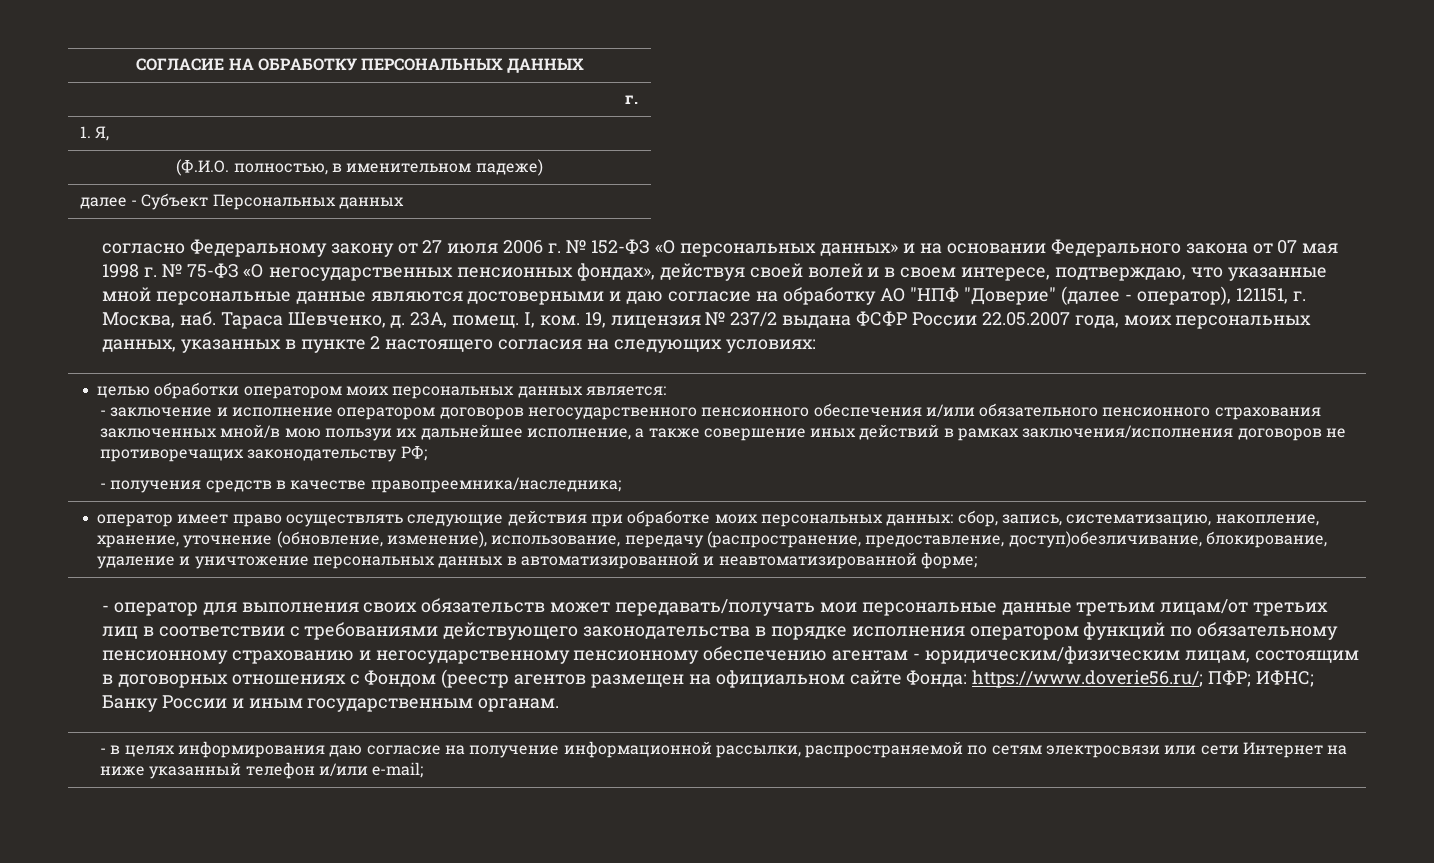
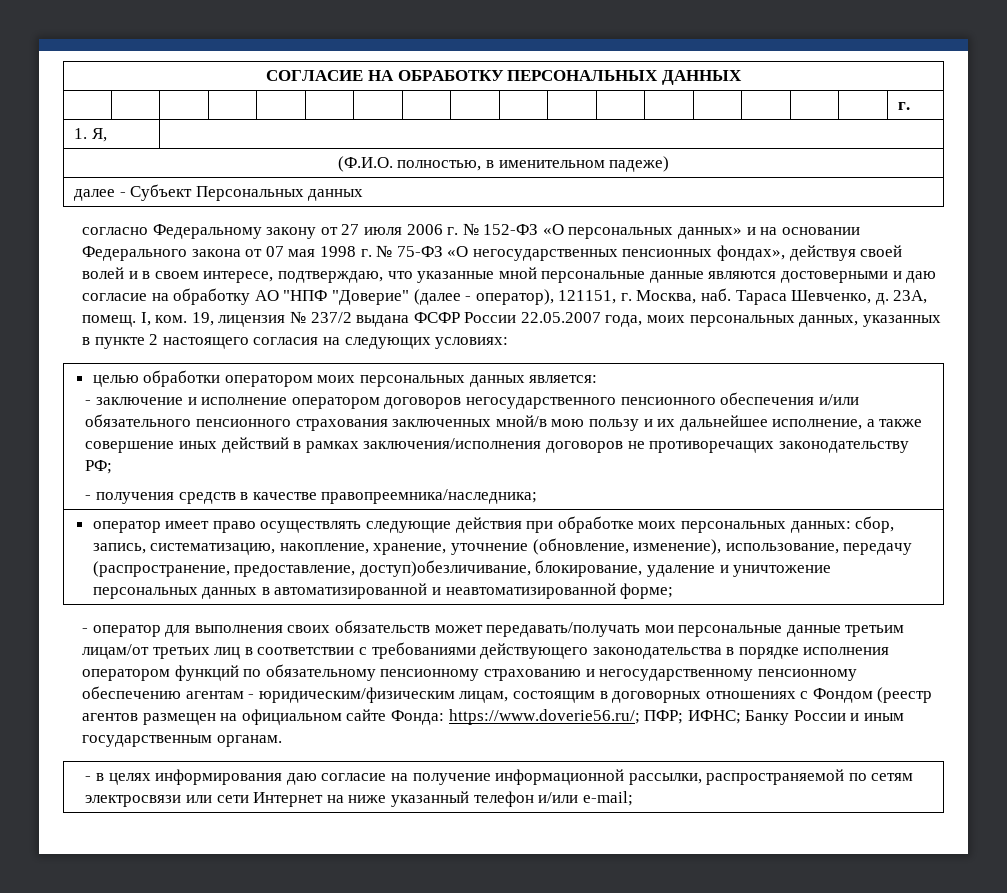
[324,428,392,441] пользуи -> [588,419,653,431] пользу и

